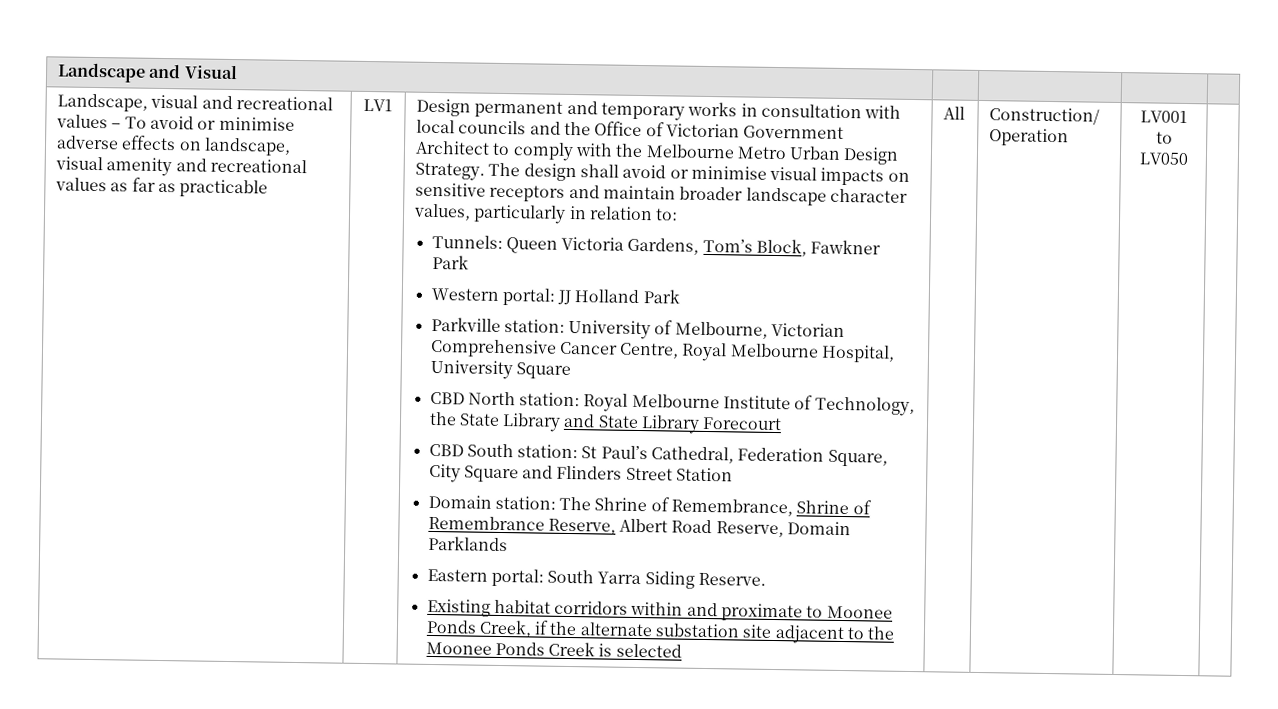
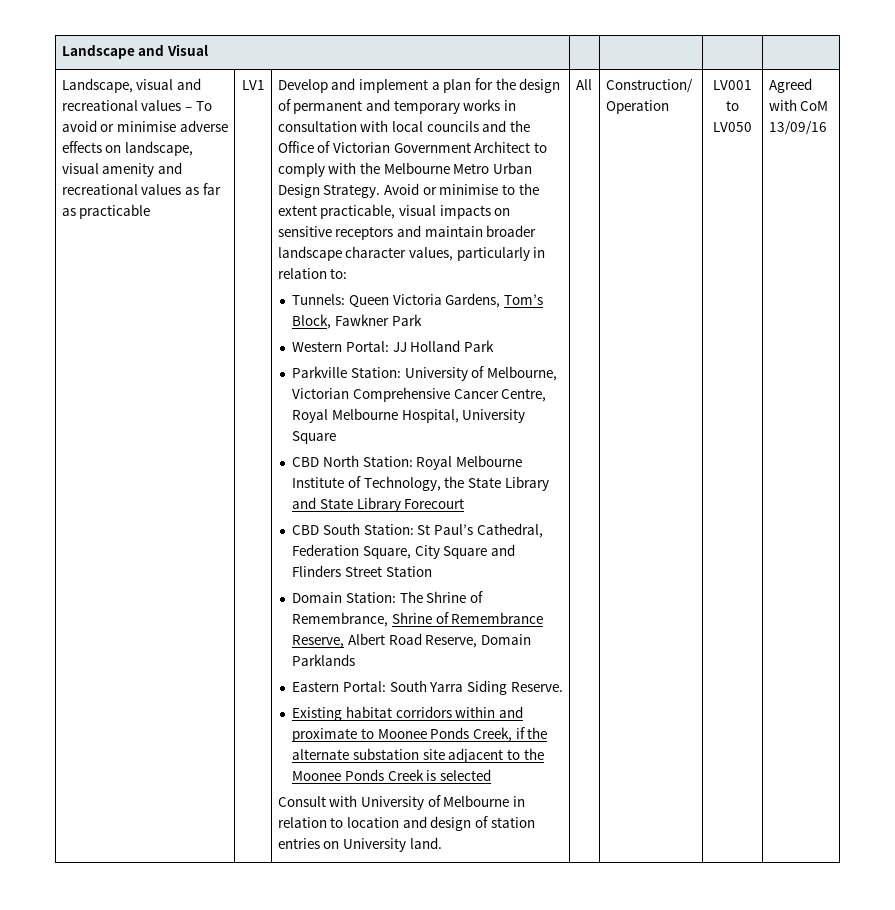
[415,98,471,117] Design -> [277,78,561,93] [277,99,291,111] Develop and implement a plan for the design of
[488,162,767,182] The design shall avoid or minimise -> [383,183,539,195] [277,204,396,219] Avoid or minimise to the extent practicable,
[501,287,555,306] portal: -> [346,341,390,352] Portal:
[503,319,565,333] station: -> [351,367,402,378] Station:
[519,392,581,407] station: -> [362,456,413,467] Station:
[517,444,579,459] station: -> [363,524,414,535] Station:
[494,495,556,510] station: -> [346,592,397,603] Station:
[490,568,544,587] portal: -> [343,681,387,692] Portal:
(682, 650) none -> [277,795,525,810] [277,816,535,831] [277,837,442,852] // Consult with University of Melbourne in relation to location and design of station entries on University land.
(1189, 159) none -> [768,78,812,93] [768,99,829,111] [768,121,827,135] Agreed with CoM 13/09/16

